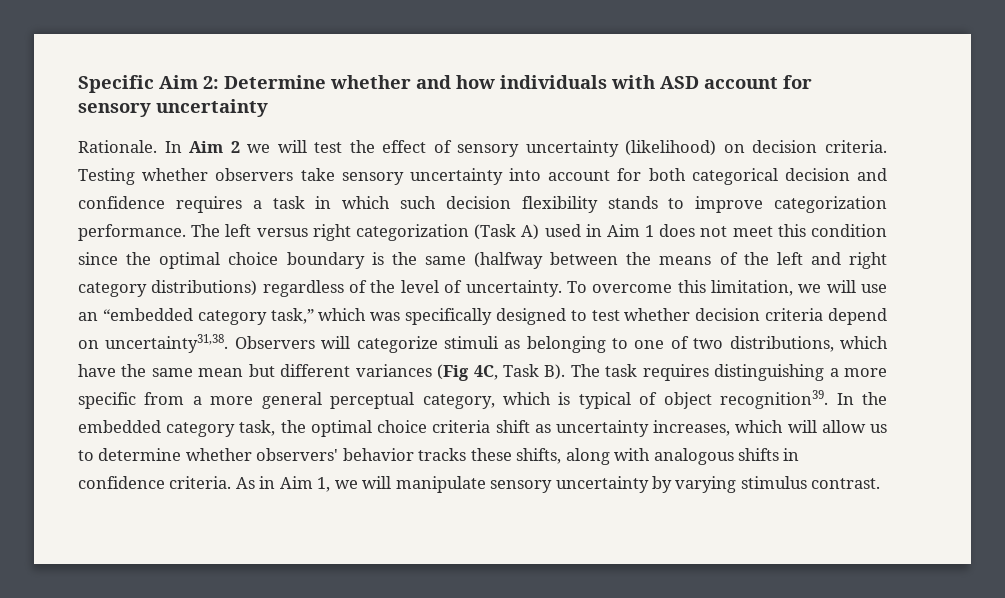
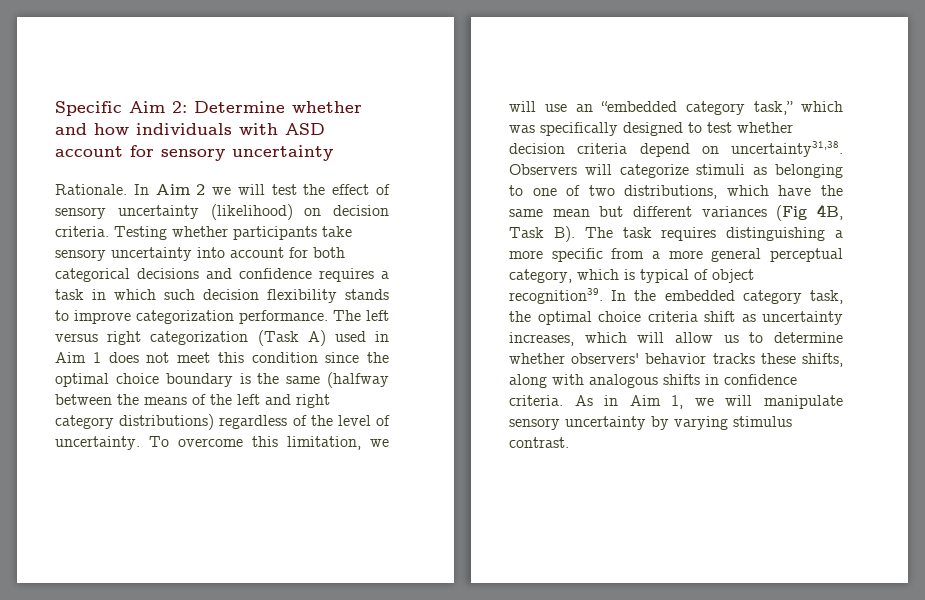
[215,168,294,181] observers -> [233,226,317,240] participants
[784,168,850,181] decision -> [137,268,199,279] decisions
[473,365,498,380] 4C, -> [817,204,843,220] 4B,

